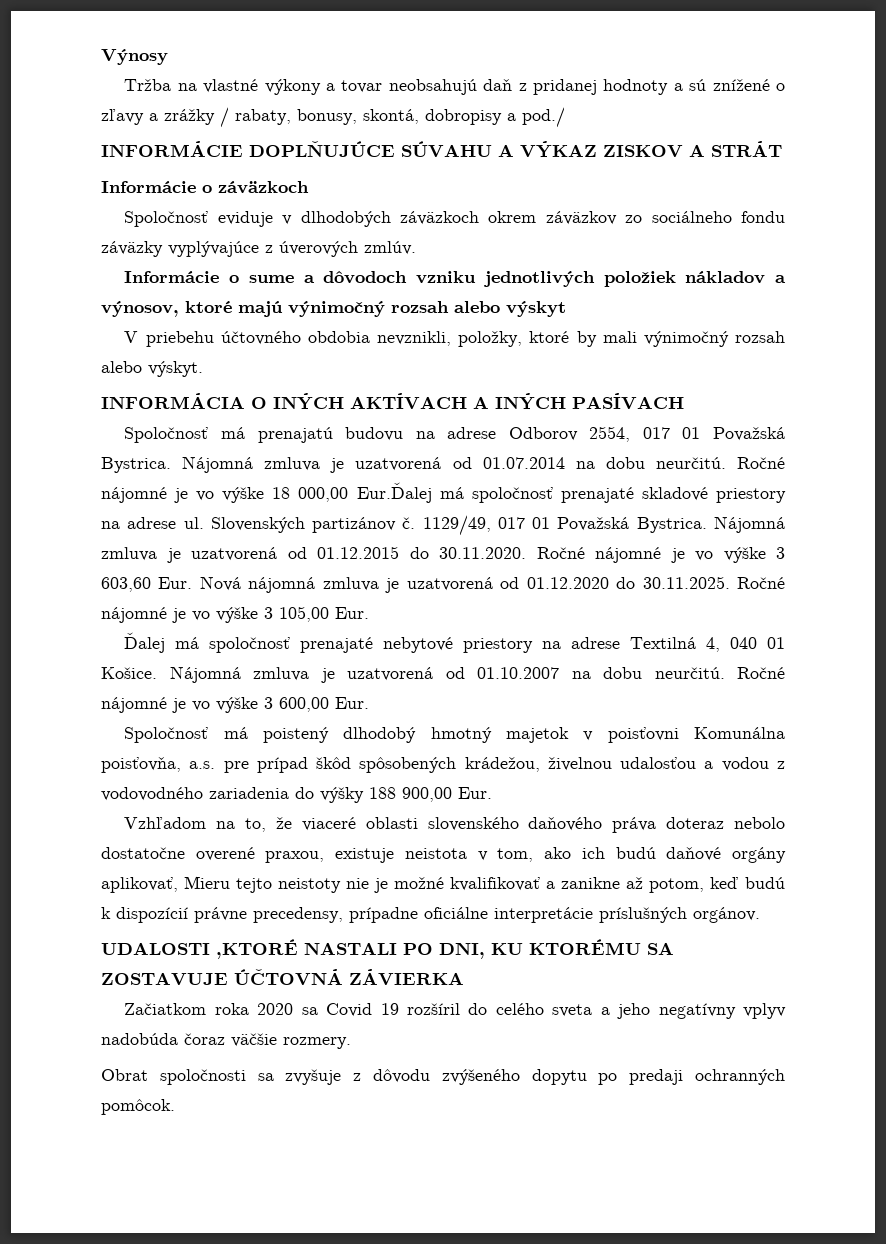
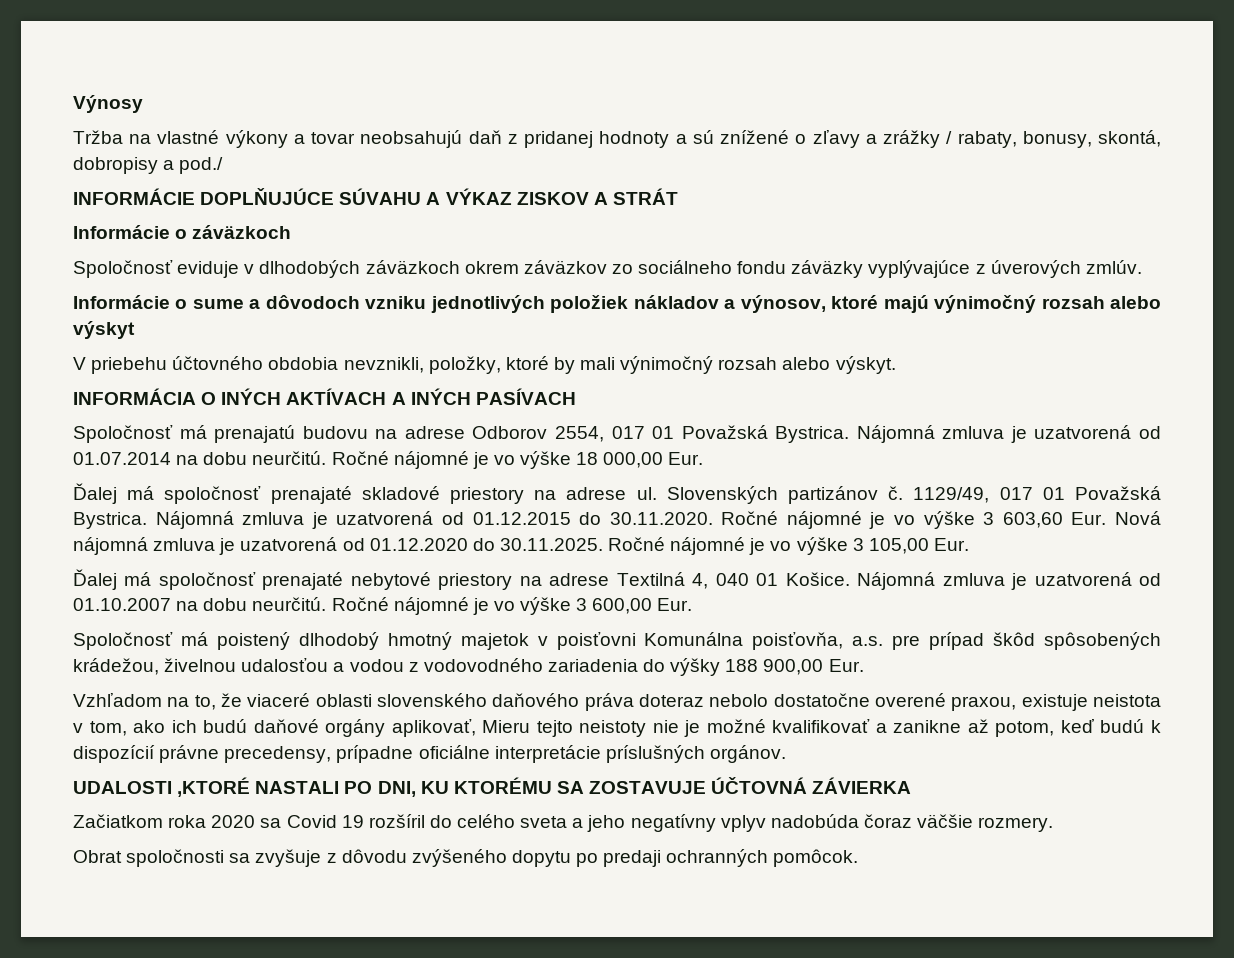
[356,482,432,503] Eur.Ďalej -> [668,452,704,465] [73,483,117,504] Eur. // Ďalej

